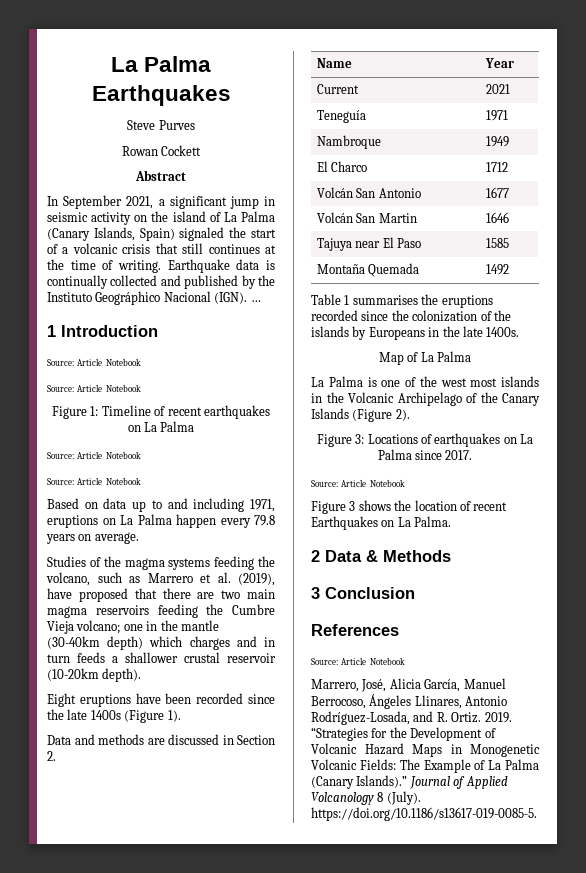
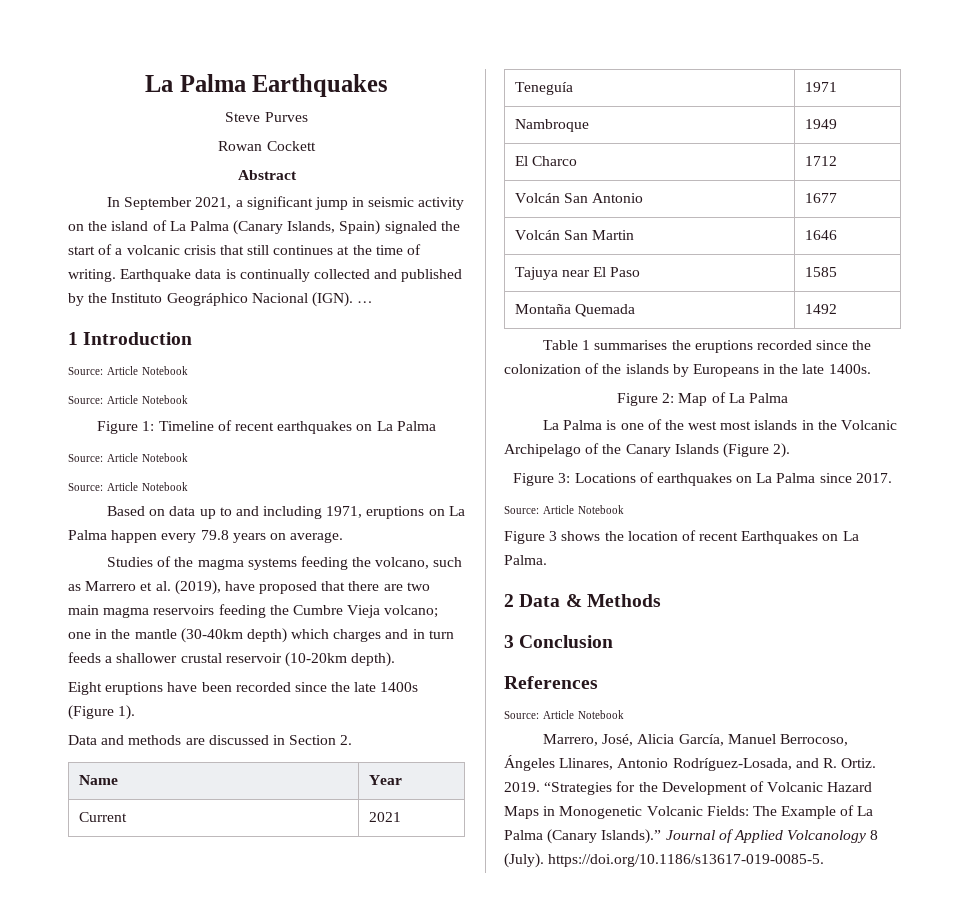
(520, 332) none -> [617,393,675,406] Figure 2:

